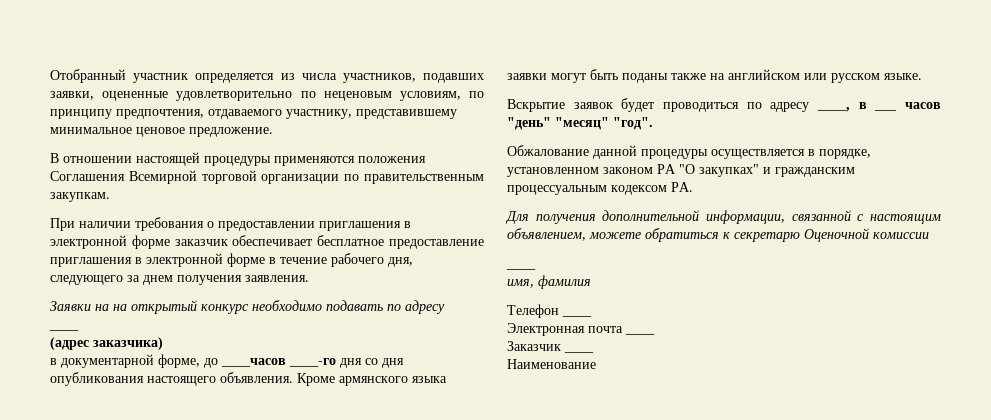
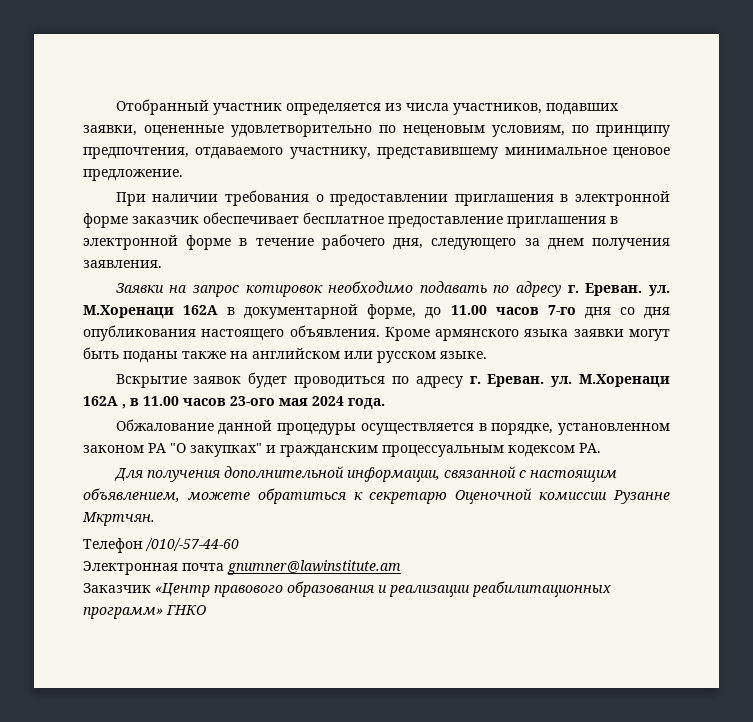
[50,152,426,166] [50,170,485,184] [50,192,110,202] // В отношении настоящей процедуры применяются положения Соглашения Всемирной торговой организации по правительственным закупкам. -> (183, 175) none
[113,300,249,314] на открытый конкурс -> [192,285,323,297] запрос котировок
[49,329,79,331] [50,337,163,350] // ____ // (адрес заказчика) // -> [567,283,670,296] [83,305,219,319] г. Ереван. ул. М.Хоренаци 162А
[221,358,336,367] ____часов ____-го -> [450,305,576,315] 11.00 часов 7-го
[817,102,867,112] [874,109,898,111] [905,102,941,109] [507,117,653,130] ____, в ___ часов "день" "месяц" "год". -> [469,374,670,388] [83,396,385,410] г. Ереван. ул. М.Хоренаци 162А , в 11.00 часов 23-ого мая 2024 года.
[506,268,536,270] [507,275,591,289] // ____ // имя, фамилия -> [613,490,670,504] [82,512,155,526] Рузанне Мкртчян.
[562,315,592,317] ____ -> [145,538,239,551] /010/-57-44-60
[625,333,655,335] ____ -> [227,560,401,575] gnumner@lawinstitute.am
[564,351,594,353] [507,359,596,369] ____ // Наименование -> [155,581,611,597] [83,605,206,619] «Центр правового образования и реализации реабилитационных программ» ГНКО

